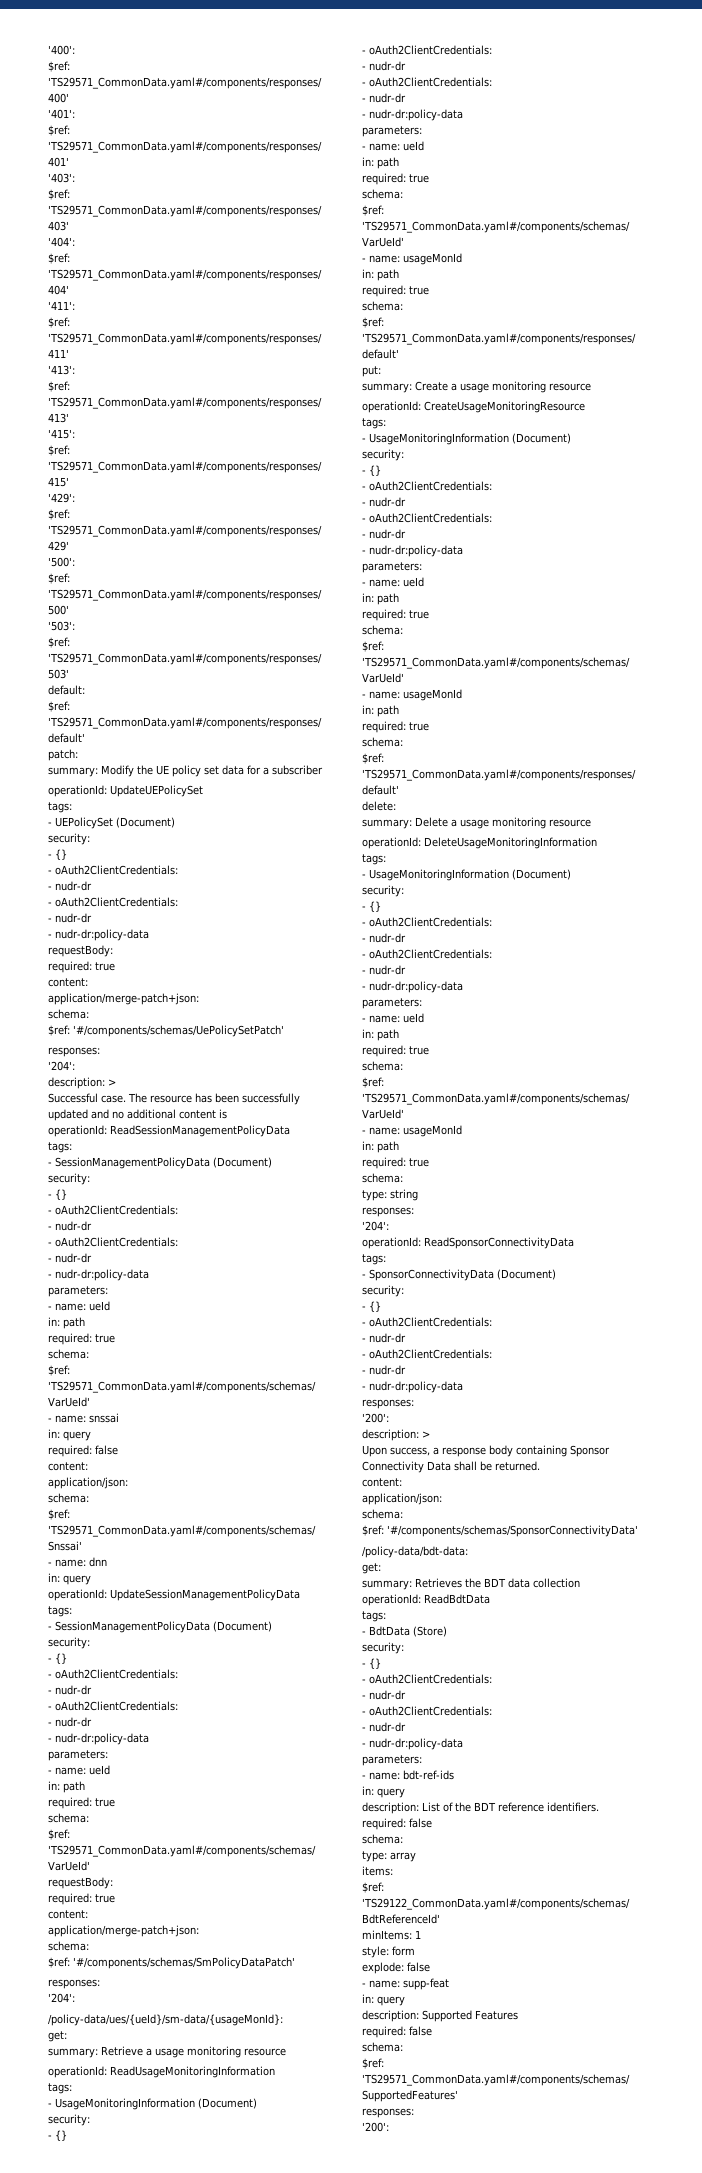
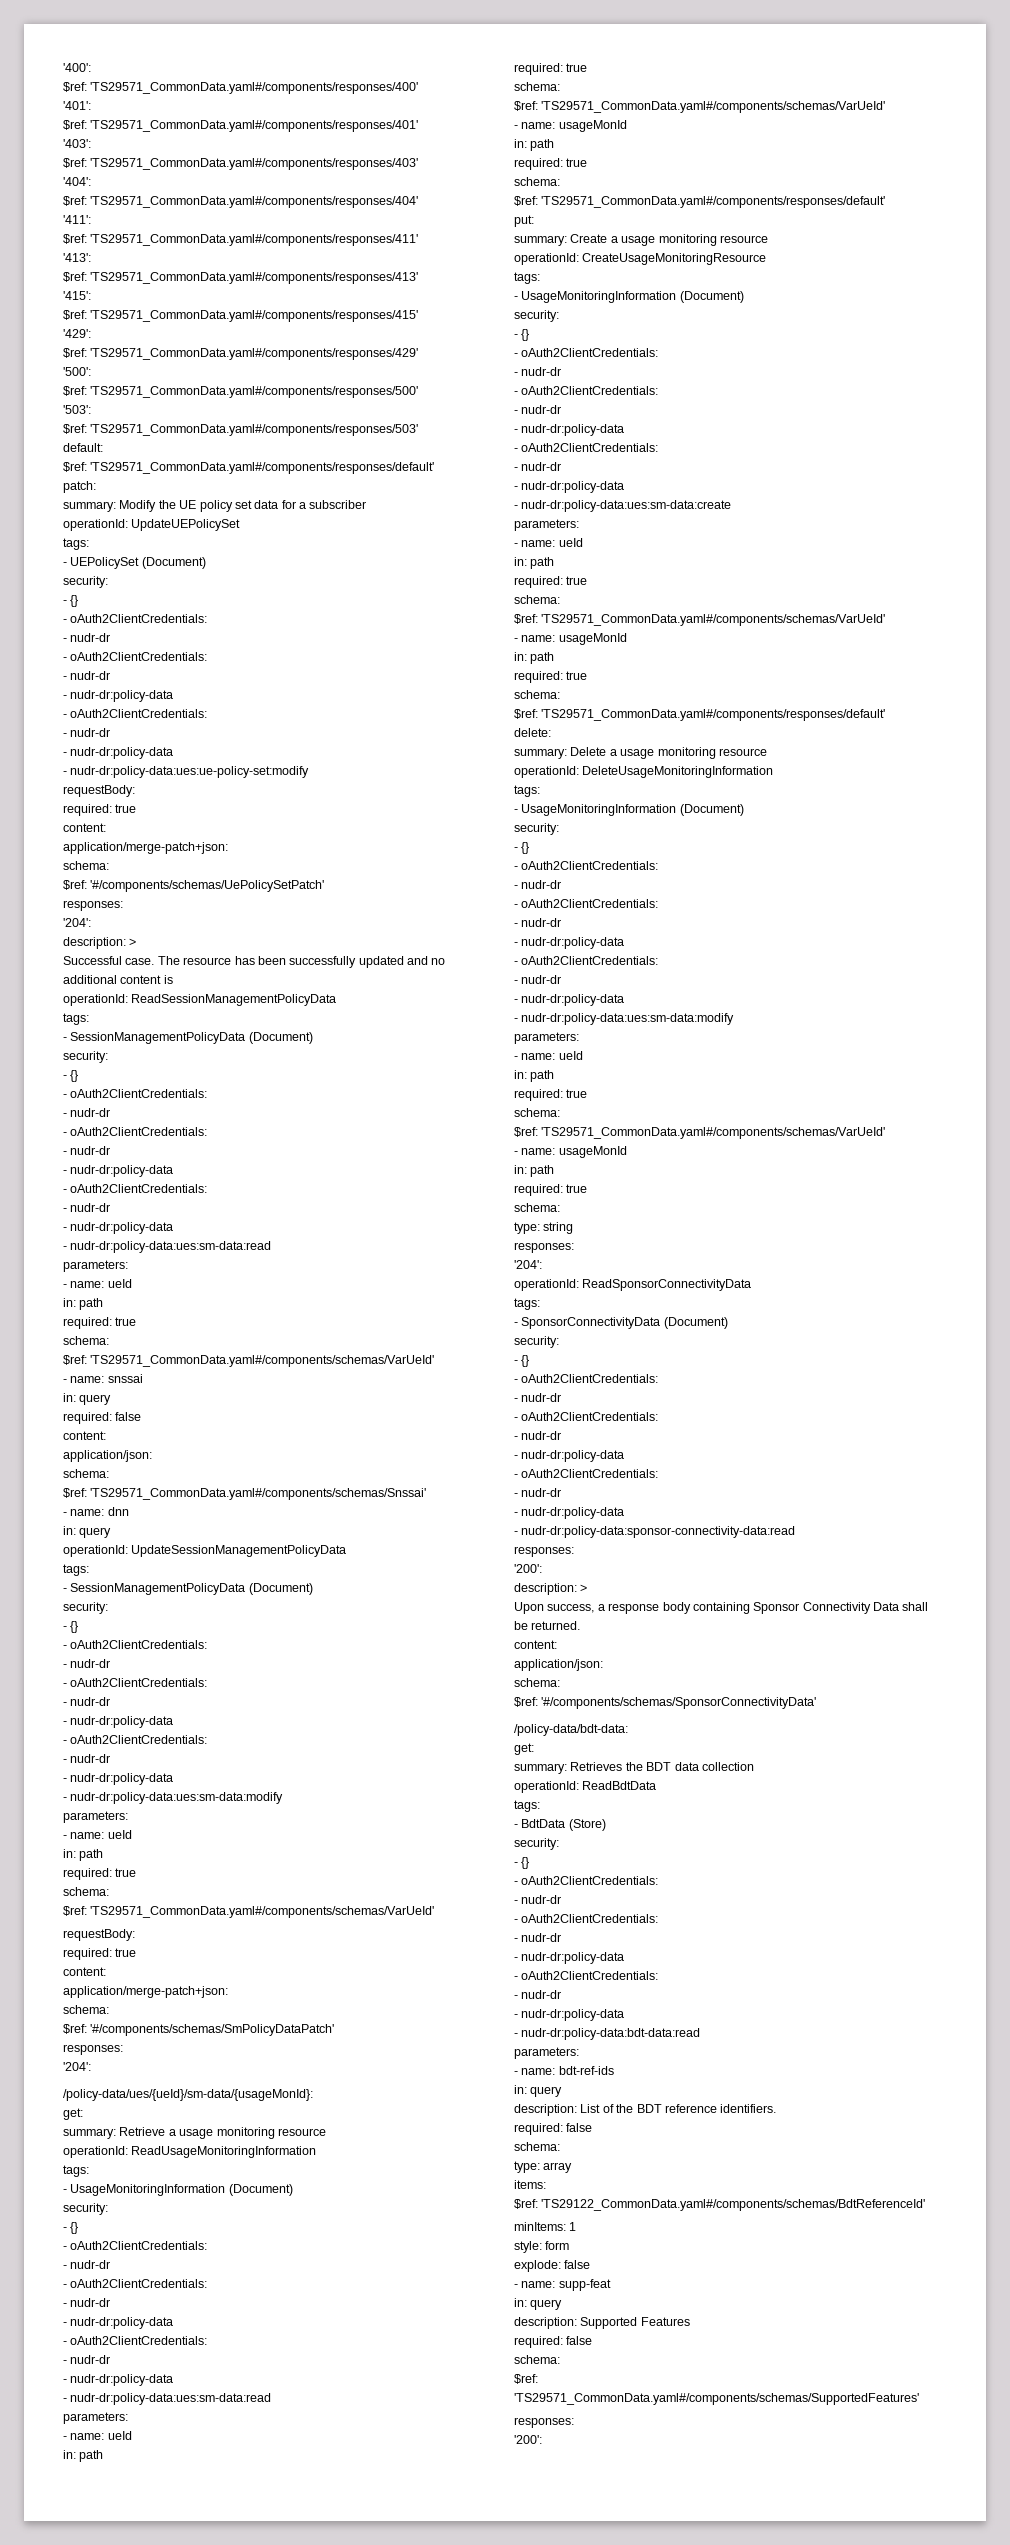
(149, 935) none -> [63,709,208,718] [63,728,111,737] [63,747,174,759] [63,766,310,778] // - oAuth2ClientCredentials: // - nudr-dr // - nudr-dr:policy-data // - nudr-dr:policy-data:ues:ue-policy-set:modify
(149, 1275) none -> [63,1184,208,1193] [63,1203,111,1212] [63,1222,174,1234] [63,1241,272,1253] // - oAuth2ClientCredentials: // - nudr-dr // - nudr-dr:policy-data // - nudr-dr:policy-data:ues:sm-data:read
(149, 1739) none -> [63,1735,208,1744] [63,1754,111,1763] [63,1773,174,1785] [63,1792,284,1804] // - oAuth2ClientCredentials: // - nudr-dr // - nudr-dr:policy-data // - nudr-dr:policy-data:ues:sm-data:modify
(463, 115) none -> [63,2336,208,2345] [63,2355,111,2364] [63,2374,174,2386] [63,2393,272,2405] // - oAuth2ClientCredentials: // - nudr-dr // - nudr-dr:policy-data // - nudr-dr:policy-data:ues:sm-data:read
(463, 551) none -> [514,443,659,452] [514,462,562,471] [514,481,625,493] [514,500,732,512] // - oAuth2ClientCredentials: // - nudr-dr // - nudr-dr:policy-data // - nudr-dr:policy-data:ues:sm-data:create
(463, 987) none -> [514,956,659,965] [514,975,562,984] [514,994,625,1006] [514,1013,735,1025] // - oAuth2ClientCredentials: // - nudr-dr // - nudr-dr:policy-data // - nudr-dr:policy-data:ues:sm-data:modify
(463, 1387) none -> [514,1469,659,1478] [514,1488,562,1497] [514,1507,625,1519] [514,1526,796,1538] // - oAuth2ClientCredentials: // - nudr-dr // - nudr-dr:policy-data // - nudr-dr:policy-data:sponsor-connectivity-data:read
(463, 1744) none -> [514,1971,659,1980] [514,1990,562,1999] [514,2009,625,2021] [514,2028,701,2040] // - oAuth2ClientCredentials: // - nudr-dr // - nudr-dr:policy-data // - nudr-dr:policy-data:bdt-data:read

